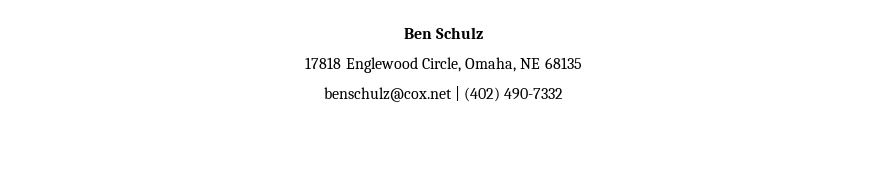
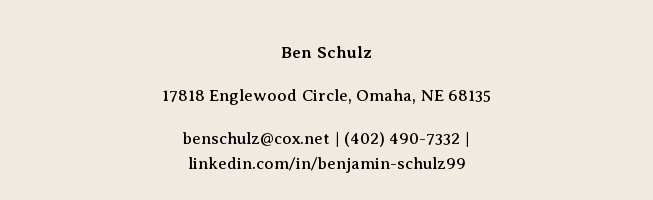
(564, 94) none -> [464,132,470,147] [187,157,466,173] | linkedin.com/in/benjamin-schulz99

